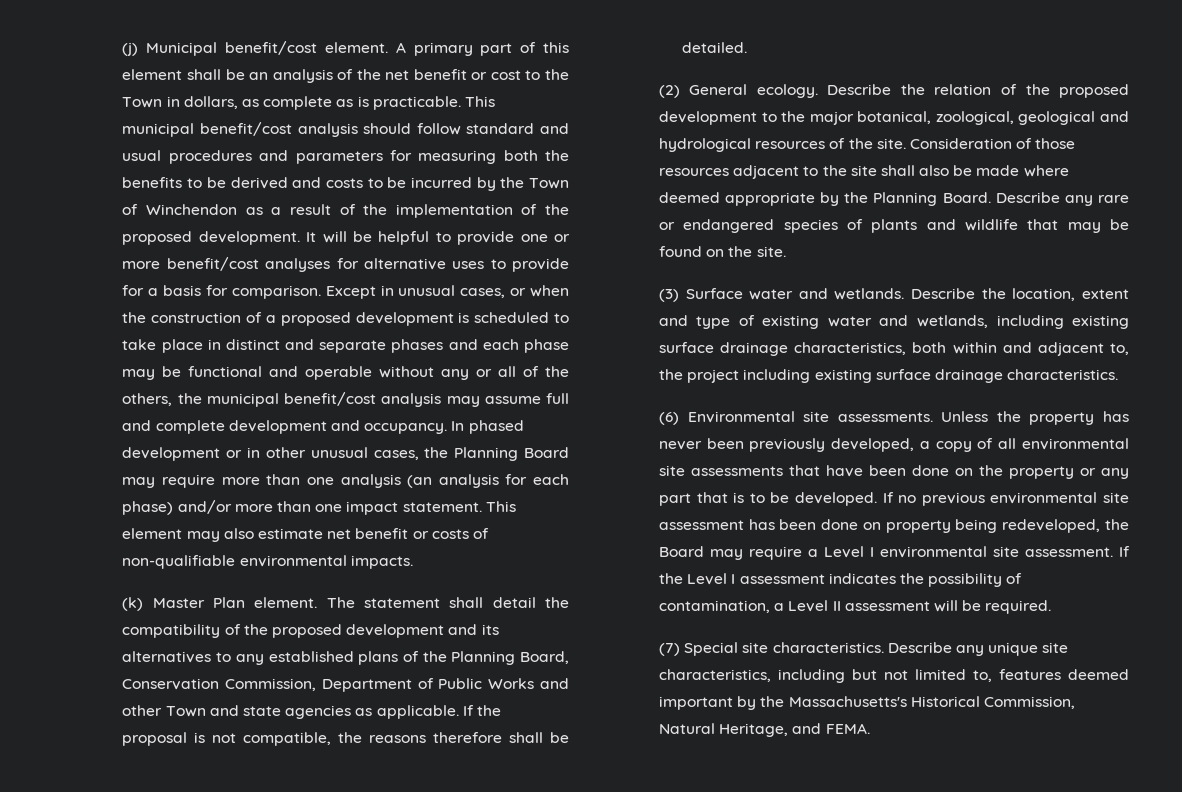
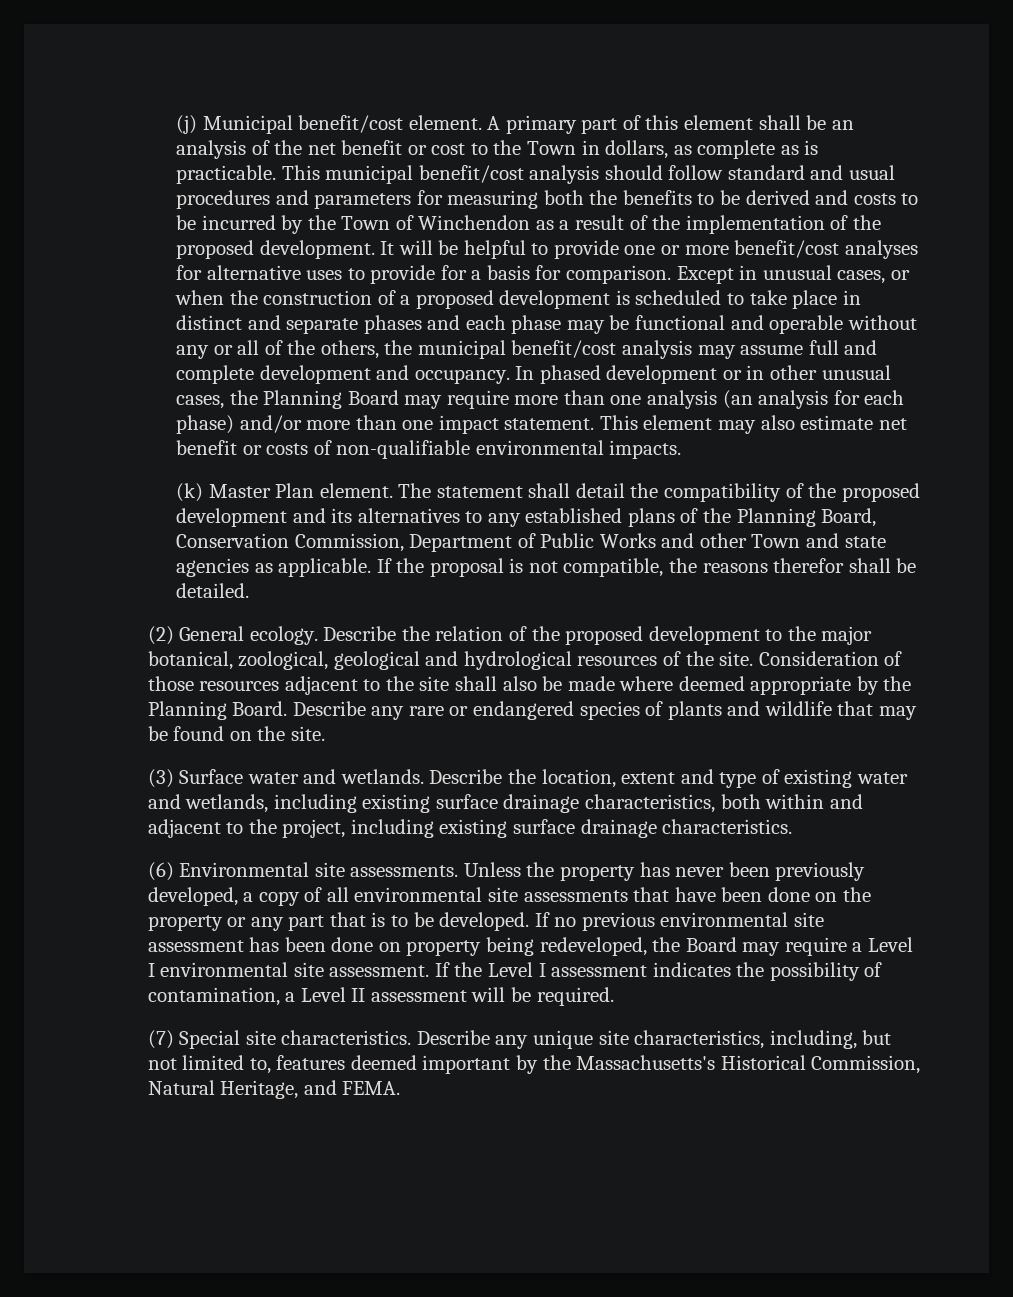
[433,732,503,743] therefore -> [773,558,845,573] therefor
[1110,343,1129,355] [658,369,740,383] to, the project -> [226,819,346,838] to the project,
[777,669,845,683] including -> [769,1030,857,1049] including,

